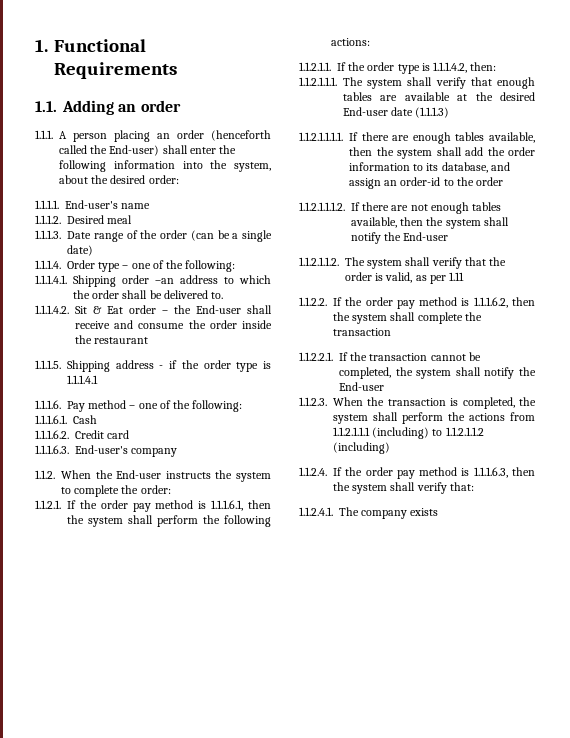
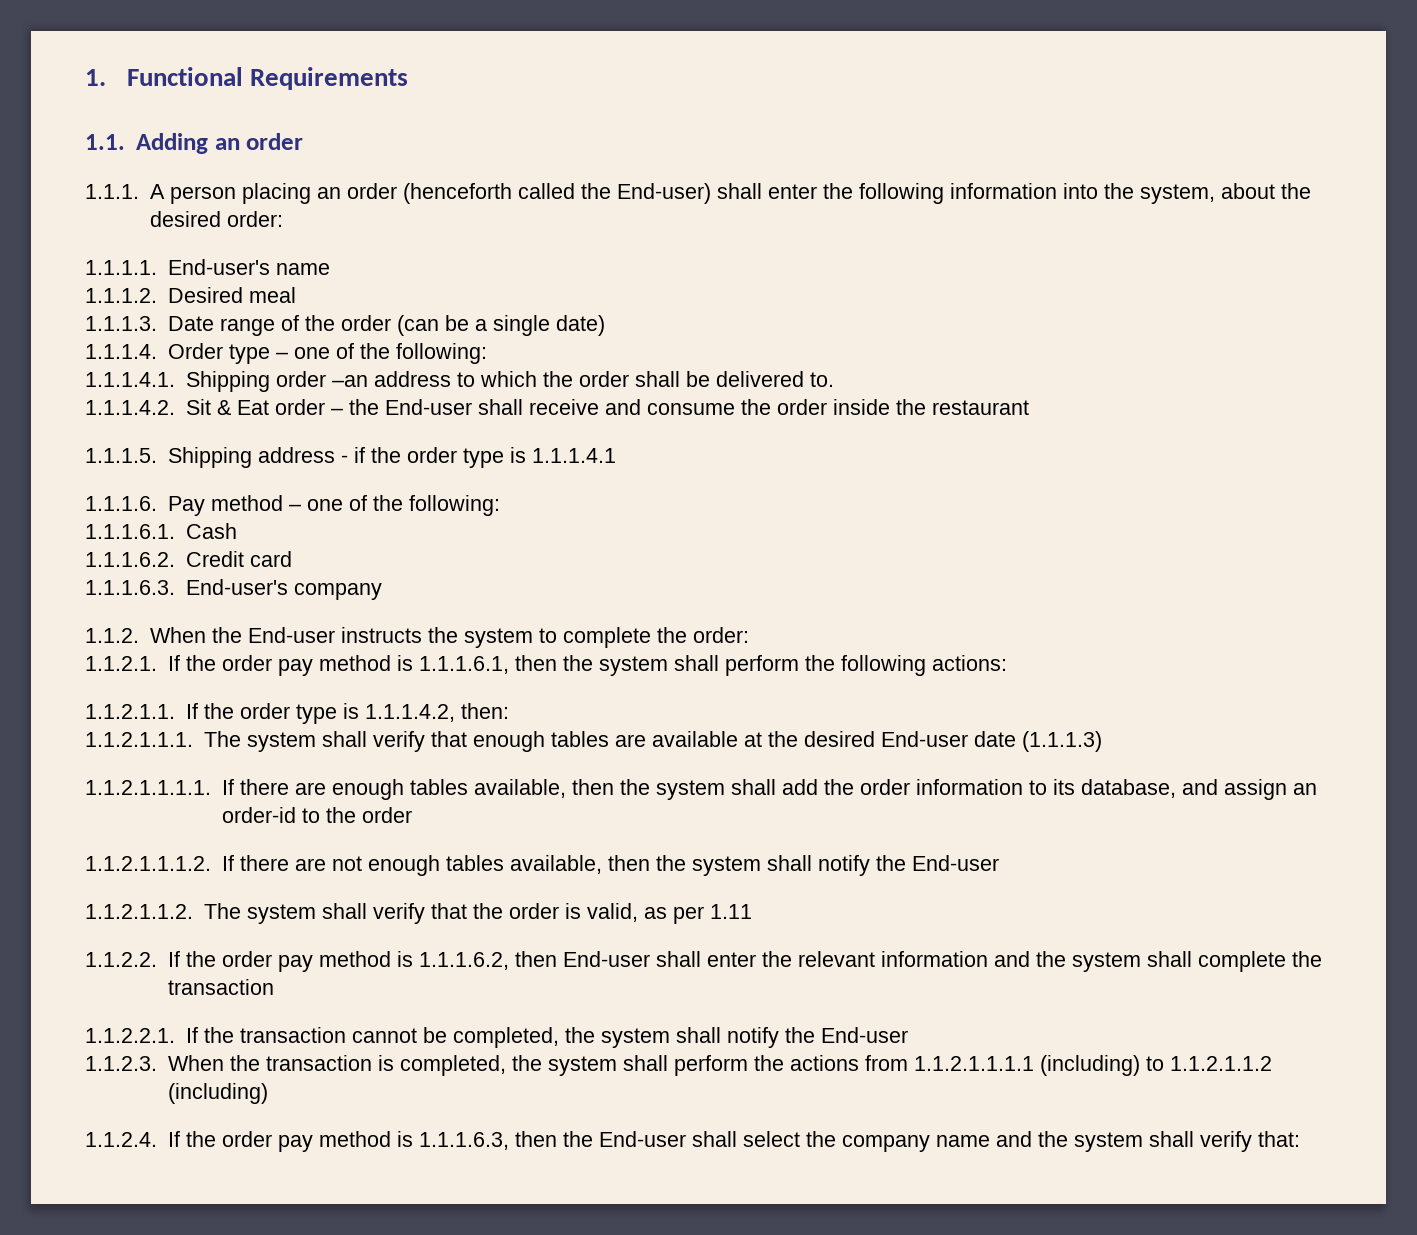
(535, 301) none -> [562,951,1030,967] End-user shall enter the relevant information and
[333,427,370,436] 1.1.2.1.1.1 -> [913,1056,1034,1071] 1.1.2.1.1.1.1
(350, 486) none -> [598,1131,1068,1152] End-user shall select the company name and the
[299,507,439,519] // 1.1.2.4.1. The company exists -> (1300, 1139) none

